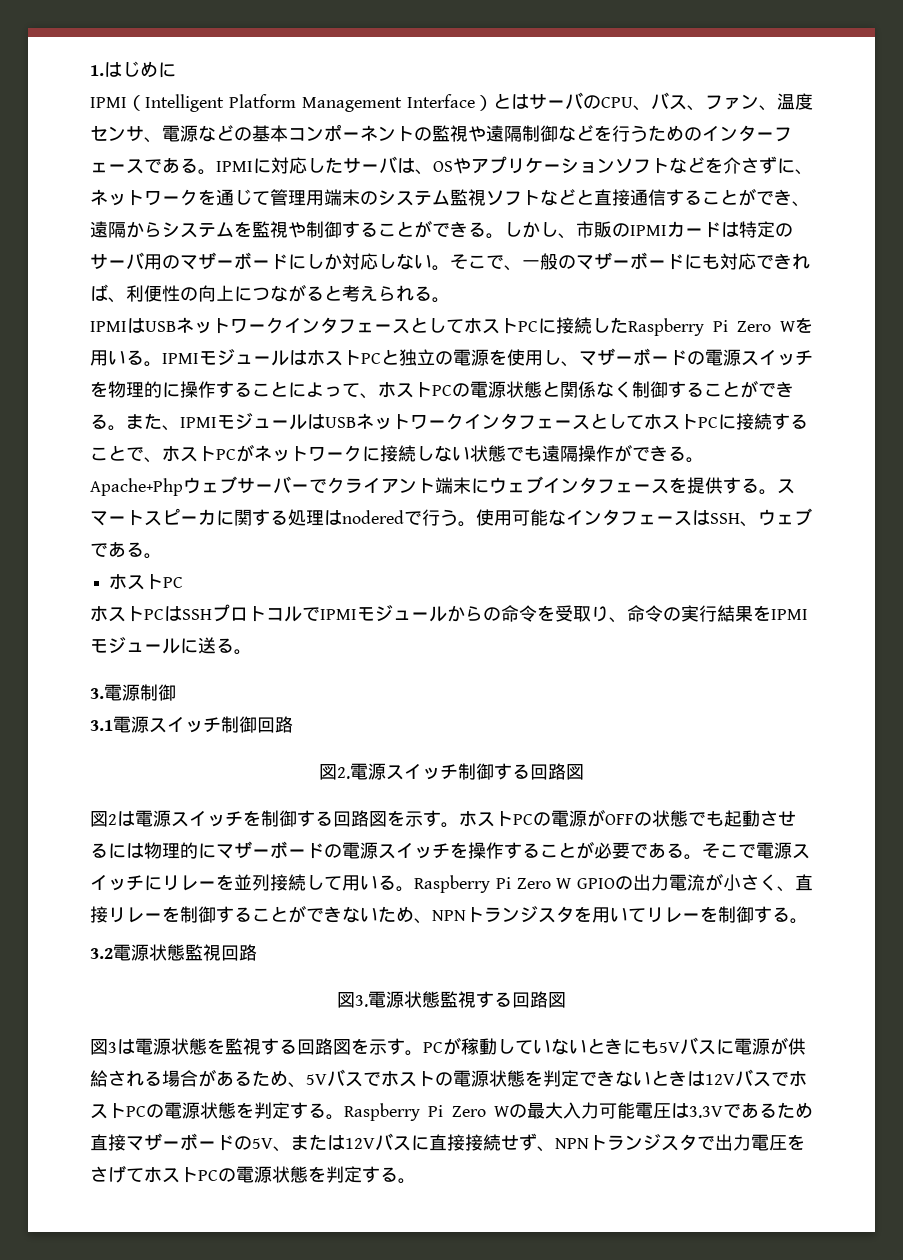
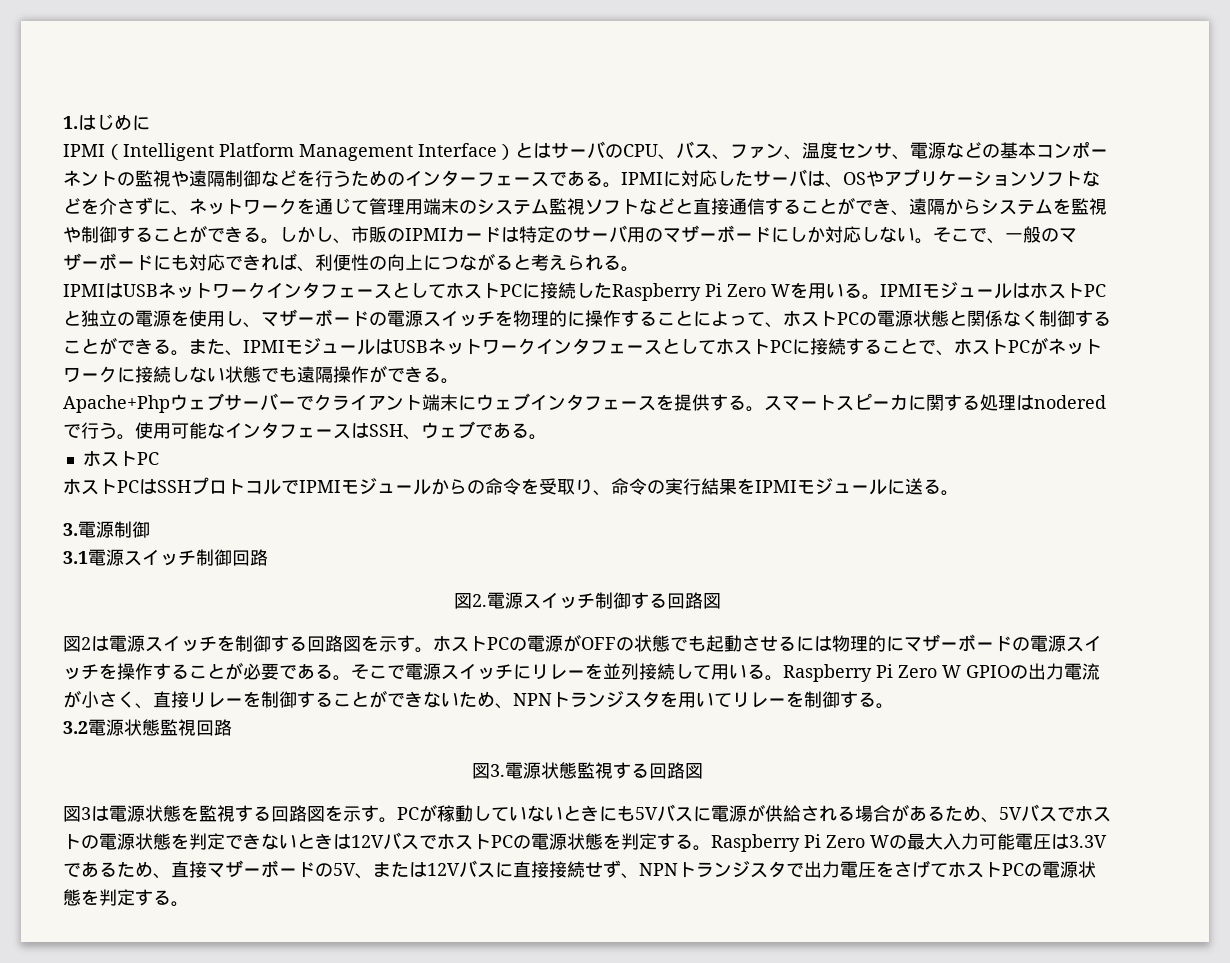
(814, 1110) none -> [153,873,171,879] 、

